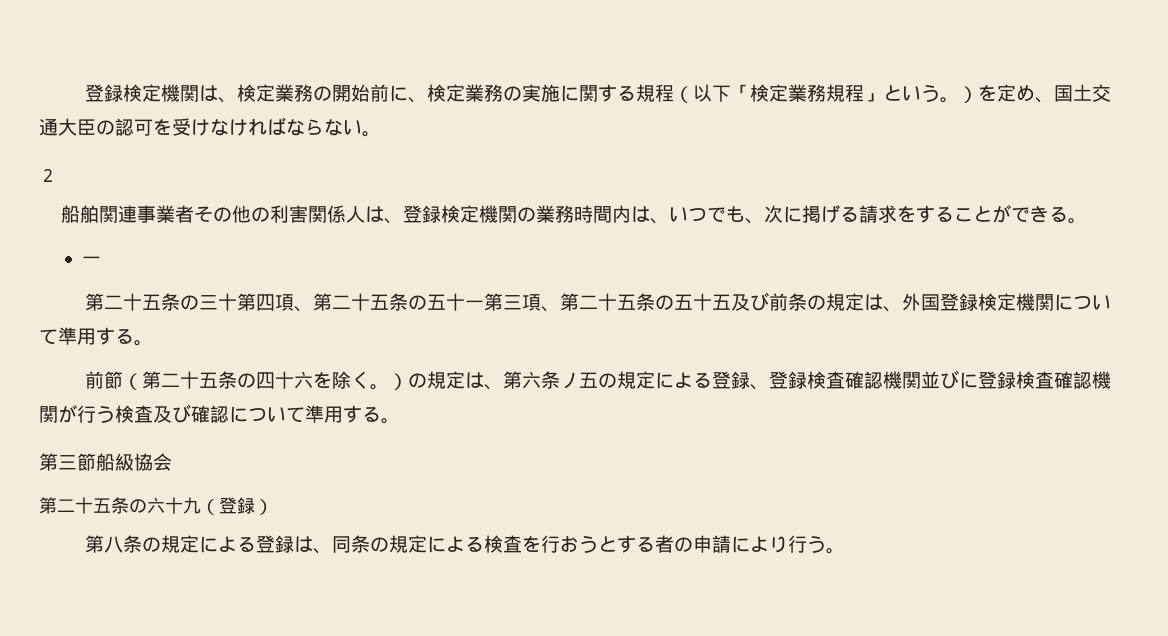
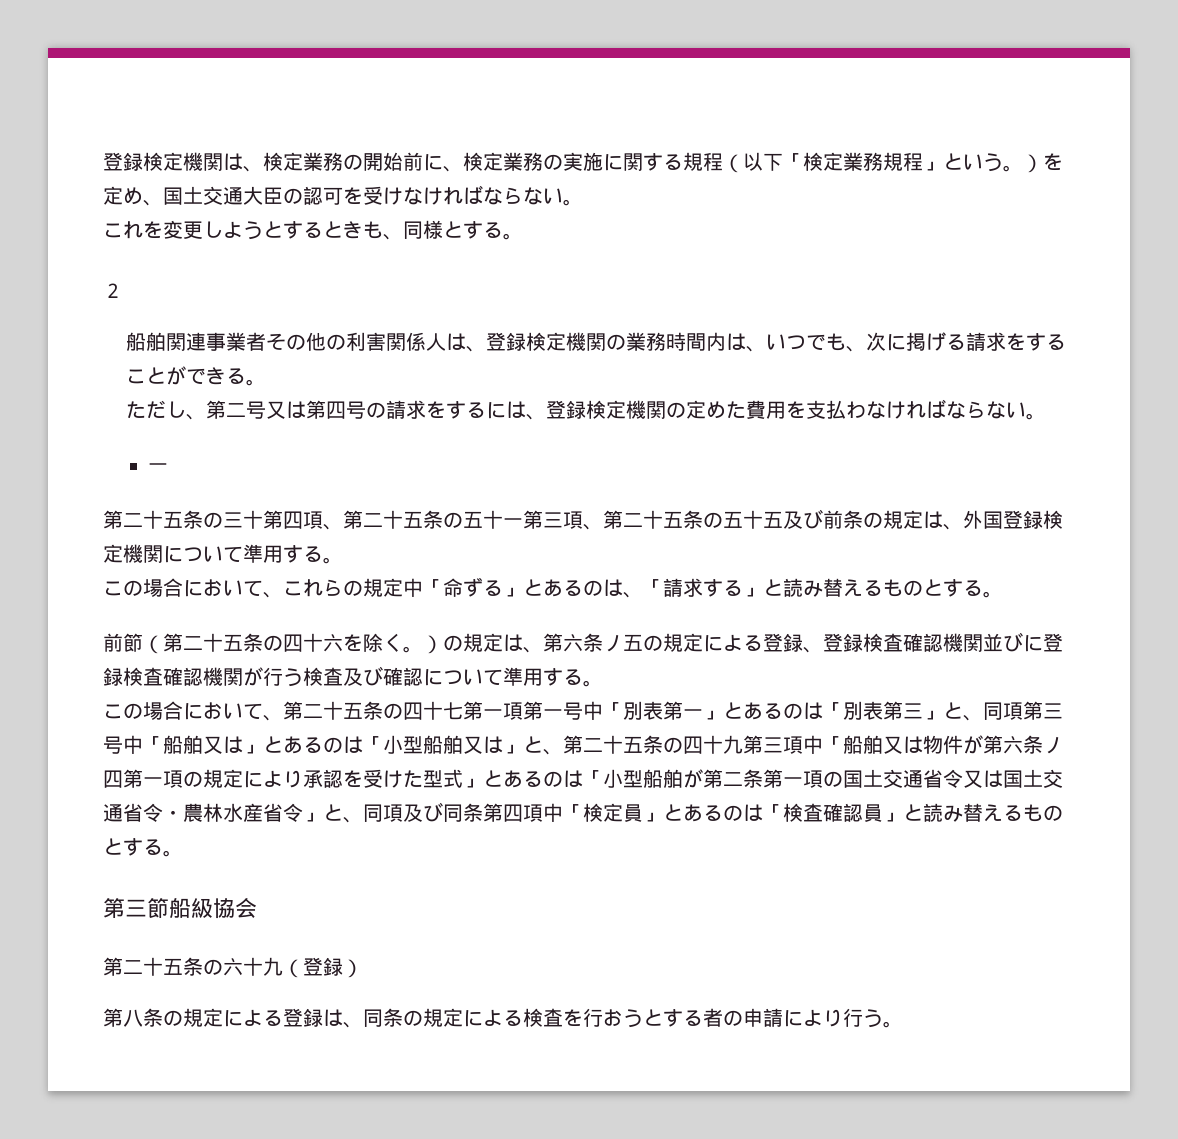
(381, 134) none -> [103,220,523,240] // これを変更しようとするときも、同様とする。
(1088, 221) none -> [126,399,1047,420] // ただし、第二号又は第四号の請求をするには、登録検定機関の定めた費用を支払わなければならない。
(153, 343) none -> [103,577,1003,598] // この場合において、これらの規定中「命ずる」とあるのは、「請求する」と読み替えるものとする。
(400, 421) none -> [103,701,1063,721] [103,735,1063,755] [103,769,1063,788] [103,802,1063,823] [103,838,183,857] // この場合において、第二十五条の四十七第一項第一号中「別表第一」とあるのは「別表第三」と、同項第三号中「船舶又は」とあるのは「小型船舶又は」と、第二十五条の四十九第三項中「船舶又は物件が第六条ノ四第一項の規定により承認を受けた型式」とあるのは「小型船舶が第二条第一項の国土交通省令又は国土交通省令・農林水産省令」と、同項及び同条第四項中「検定員」とあるのは「検査確認員」と読み替えるものとする。

